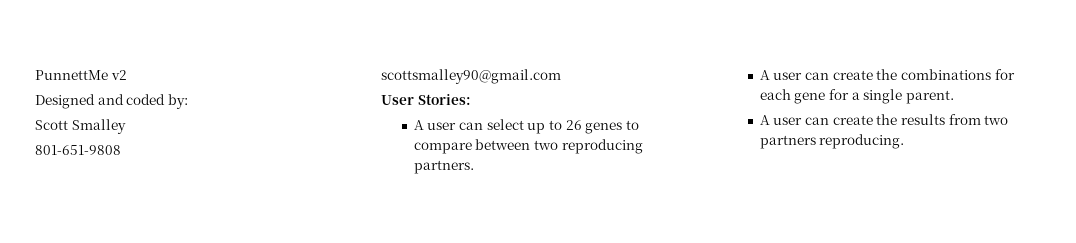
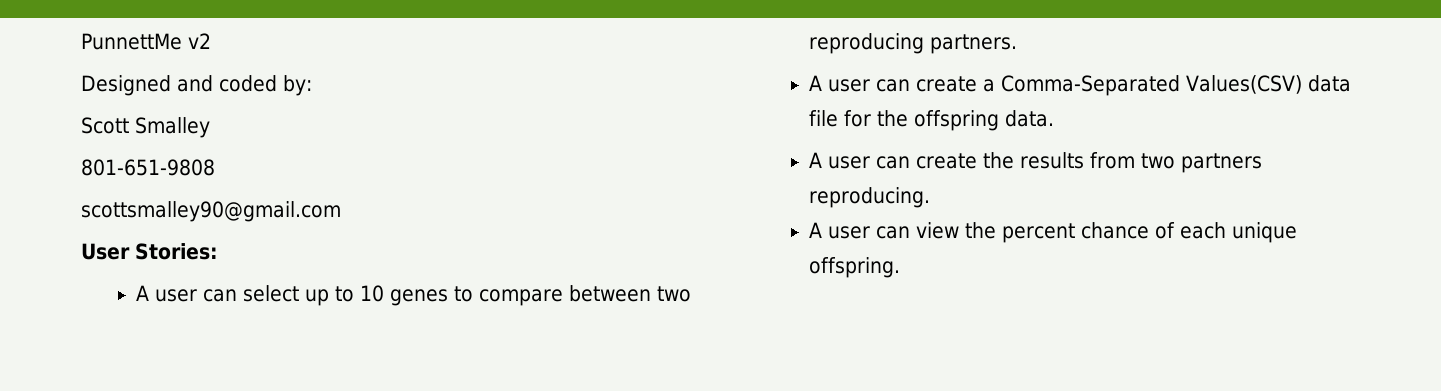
[565,120,582,130] 26 -> [360,285,385,302] 10
[876,69,1015,80] [759,89,954,104] the combinations for each gene for a single parent. -> [983,75,1352,96] [809,110,1055,131] a Comma-Separated Values(CSV) data file for the offspring data.
(905, 141) none -> [809,222,1298,243] [809,257,901,278] // A user can view the percent chance of each unique offspring.

